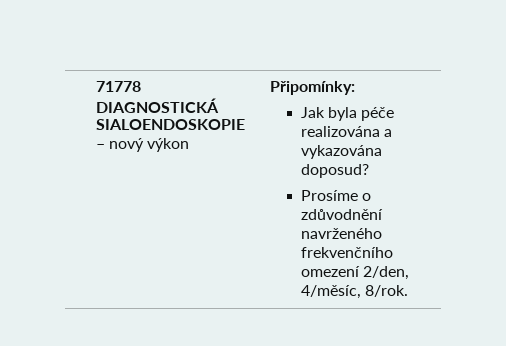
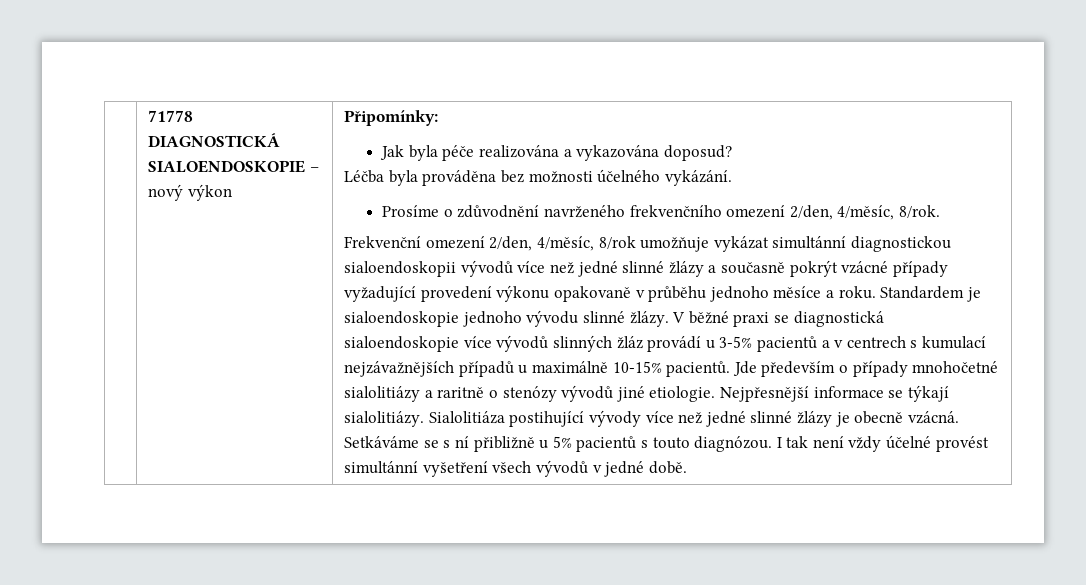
(369, 171) none -> [344,169,732,186] // Léčba byla prováděna bez možnosti účelného vykázání.
(408, 291) none -> [344,236,951,252] [344,260,948,277] [344,285,981,302] [344,310,884,327] [344,335,986,352] [344,361,999,377] [344,385,949,402] [344,410,959,427] [344,435,989,452] [344,460,687,477] // Frekvenční omezení 2/den, 4/měsíc, 8/rok umožňuje vykázat simultánní diagnostickou sialoendoskopii vývodů více než jedné slinné žlázy a současně pokrýt vzácné případy vyžadující provedení výkonu opakovaně v průběhu jednoho měsíce a roku. Standardem je sialoendoskopie jednoho vývodu slinné žlázy. V běžné praxi se diagnostická sialoendoskopie více vývodů slinných žláz provádí u 3-5% pacientů a v centrech s kumulací nejzávažnějších případů u maximálně 10-15% pacientů. Jde především o případy mnohočetné sialolitiázy a raritně o stenózy vývodů jiné etiologie. Nejpřesnější informace se týkají sialolitiázy. Sialolitiáza postihující vývody více než jedné slinné žlázy je obecně vzácná. Setkáváme se s ní přibližně u 5% pacientů s touto diagnózou. I tak není vždy účelné provést simultánní vyšetření všech vývodů v jedné době.

